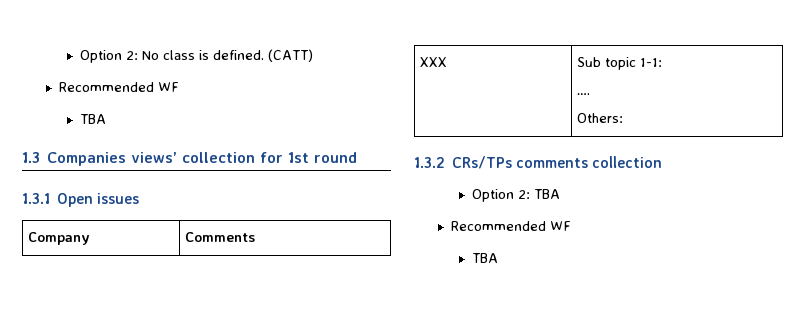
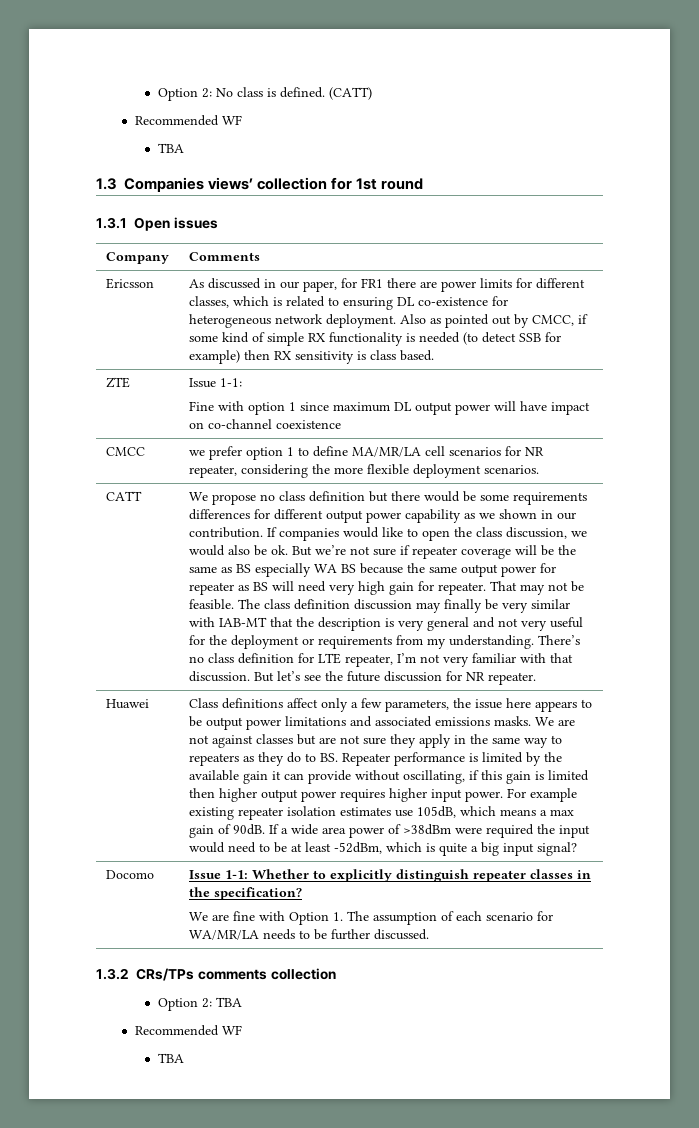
[420,57,448,67] [577,57,663,70] [577,93,591,95] [577,113,624,123] XXX | Sub topic 1-1: // …. // Others: -> [105,278,154,289] [188,278,585,292] [188,296,508,310] [188,314,588,328] [188,332,561,346] [188,350,434,364] [105,377,130,388] [188,378,242,388] [188,401,590,415] [188,419,341,429] [105,447,145,456] [188,446,544,460] [188,464,539,478] [105,491,142,501] [188,491,587,505] [188,509,576,523] [188,527,587,541] [188,545,576,559] [188,563,556,577] [188,581,584,595] [188,599,570,613] [188,617,583,631] [188,635,580,649] [188,653,573,667] [188,671,536,685] [105,699,149,709] [188,698,592,712] [188,716,575,730] [188,734,562,748] [188,752,562,766] [188,770,589,784] [188,788,577,802] [188,806,574,820] [188,824,590,838] [188,842,577,856] [105,870,154,879] [188,869,591,882] [188,887,302,900] [188,911,553,925] [188,929,429,940] Ericsson | As discussed in our paper, for FR1 there are power limits for different classes, which is related to ensuring DL co-existence for heterogeneous network deployment. Also as pointed out by CMCC, if some kind of simple RX functionality is needed (to detect SSB for example) then RX sensitivity is class based. // ZTE | Issue 1-1: // Fine with option 1 since maximum DL output power will have impact on co-channel coexistence // CMCC | we prefer option 1 to define MA/MR/LA cell scenarios for NR repeater, considering the more flexible deployment scenarios. // CATT | We propose no class definition but there would be some requirements differences for different output power capability as we shown in our contribution. If companies would like to open the class discussion, we would also be ok. But we’re not sure if repeater coverage will be the same as BS especially WA BS because the same output power for repeater as BS will need very high gain for repeater. That may not be feasible. The class definition discussion may finally be very similar with IAB-MT that the description is very general and not very useful for the deployment or requirements from my understanding. There’s no class definition for LTE repeater, I’m not very familiar with that discussion. But let’s see the future discussion for NR repeater. // Huawei | Class definitions affect only a few parameters, the issue here appears to be output power limitations and associated emissions masks. We are not against classes but are not sure they apply in the same way to repeaters as they do to BS. Repeater performance is limited by the available gain it can provide without oscillating, if this gain is limited then higher output power requires higher input power. For example existing repeater isolation estimates use 105dB, which means a max gain of 90dB. If a wide area power of >38dBm were required the input would need to be at least -52dBm, which is quite a big input signal? // Docomo | Issue 1-1: Whether to explicitly distinguish repeater classes in the specification? // We are fine with Option 1. The assumption of each scenario for WA/MR/LA needs to be further discussed.

